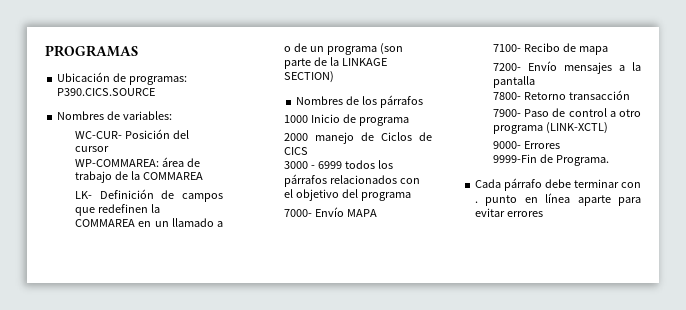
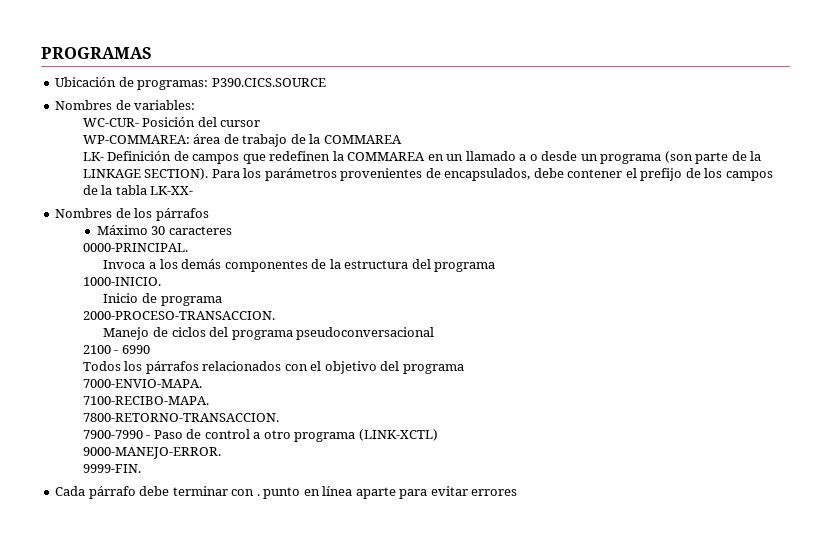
[294,43,308,52] de -> [541,151,578,161] desde
[284,71,335,83] [296,95,424,108] [284,114,410,126] [284,132,432,144] [284,147,309,155] [284,160,376,169] SECTION) // Nombres de los párrafos // 1000 Inicio de programa // 2000 manejo de Ciclos de CICS // 3000 - 6999 todos -> [144,168,773,181] [82,185,194,195] [55,208,209,221] [96,225,232,235] [82,243,188,252] [103,259,496,272] [82,277,161,286] [103,293,222,306] [82,311,275,320] [103,327,435,340] [82,345,150,354] [82,361,121,371] SECTION). Para los parámetros provenientes de encapsulados, debe contener el prefijo de los campos de la tabla LK-XX- // Nombres de los párrafos // Máximo 30 caracteres // 0000-PRINCIPAL. // Invoca a los demás componentes de la estructura del programa // 1000-INICIO. // Inicio de programa // 2000-PROCESO-TRANSACCION. // Manejo de ciclos del programa pseudoconversacional // 2100 - 6990 // Todos
[284,207,378,217] [493,43,609,55] [493,61,641,74] [493,76,536,88] [493,90,631,100] [493,109,522,117] 7000- Envío MAPA // 7100- Recibo de mapa // 7200- Envío mensajes a la pantalla // 7800- Retorno transacción // 7900- -> [82,379,202,388] [82,396,209,405] [82,413,279,422] [82,430,151,439] 7000-ENVIO-MAPA. // 7100-RECIBO-MAPA. // 7800-RETORNO-TRANSACCION. // 7900-7990 -
[493,141,561,149] [493,154,610,166] 9000- Errores // 9999-Fin de Programa. -> [82,447,221,459] [82,464,141,473] 9000-MANEJO-ERROR. // 9999-FIN.

